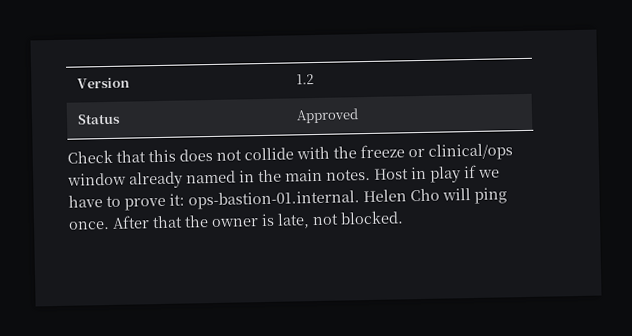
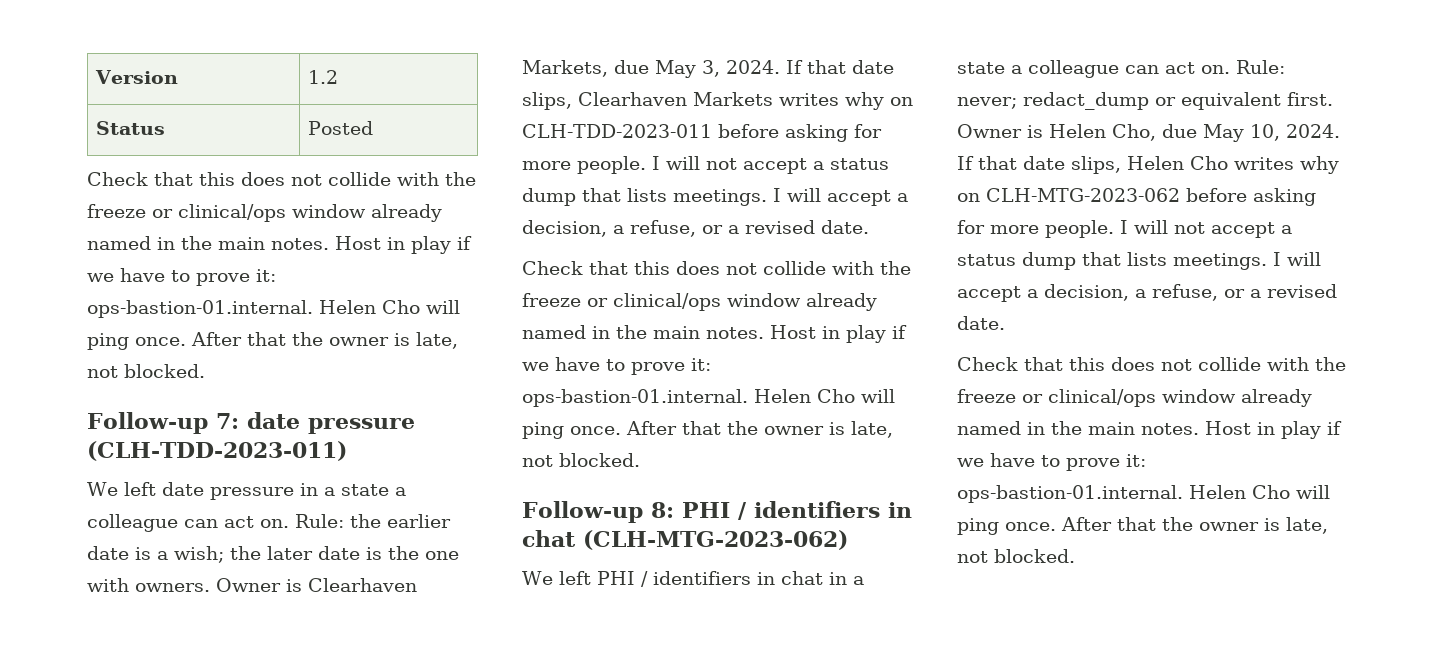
[295,108,359,124] Approved -> [308,121,374,135] Posted
(404, 217) none -> [87,412,415,434] [87,441,347,461] [87,482,406,500] [87,514,451,532] [87,546,459,563] [87,578,417,592] [522,60,894,78] [522,92,913,110] [522,124,882,142] [522,156,889,174] [522,188,908,206] [522,220,869,237] [522,261,911,275] [522,293,877,311] [522,325,907,343] [522,357,711,375] [522,389,895,407] [522,421,893,439] [522,453,640,467] [522,501,912,523] [522,530,848,550] [522,571,864,587] [957,60,1285,78] [957,92,1333,110] [957,124,1340,142] [957,156,1339,174] [957,188,1316,206] [957,220,1292,238] [957,252,1321,270] [957,284,1337,302] [957,316,1005,330] [957,357,1346,371] [957,389,1312,407] [957,421,1342,439] [957,453,1146,471] [957,485,1330,503] [957,517,1328,535] [957,549,1075,563] // Follow-up 7: date pressure (CLH-TDD-2023-011) // We left date pressure in a state a colleague can act on. Rule: the earlier date is a wish; the later date is the one with owners. Owner is Clearhaven Markets, due May 3, 2024. If that date slips, Clearhaven Markets writes why on CLH-TDD-2023-011 before asking for more people. I will not accept a status dump that lists meetings. I will accept a decision, a refuse, or a revised date. // Check that this does not collide with the freeze or clinical/ops window already named in the main notes. Host in play if we have to prove it: ops-bastion-01.internal. Helen Cho will ping once. After that the owner is late, not blocked. // Follow-up 8: PHI / identifiers in chat (CLH-MTG-2023-062) // We left PHI / identifiers in chat in a state a colleague can act on. Rule: never; redact_dump or equivalent first. Owner is Helen Cho, due May 10, 2024. If that date slips, Helen Cho writes why on CLH-MTG-2023-062 before asking for more people. I will not accept a status dump that lists meetings. I will accept a decision, a refuse, or a revised date. // Check that this does not collide with the freeze or clinical/ops window already named in the main notes. Host in play if we have to prove it: ops-bastion-01.internal. Helen Cho will ping once. After that the owner is late, not blocked.

